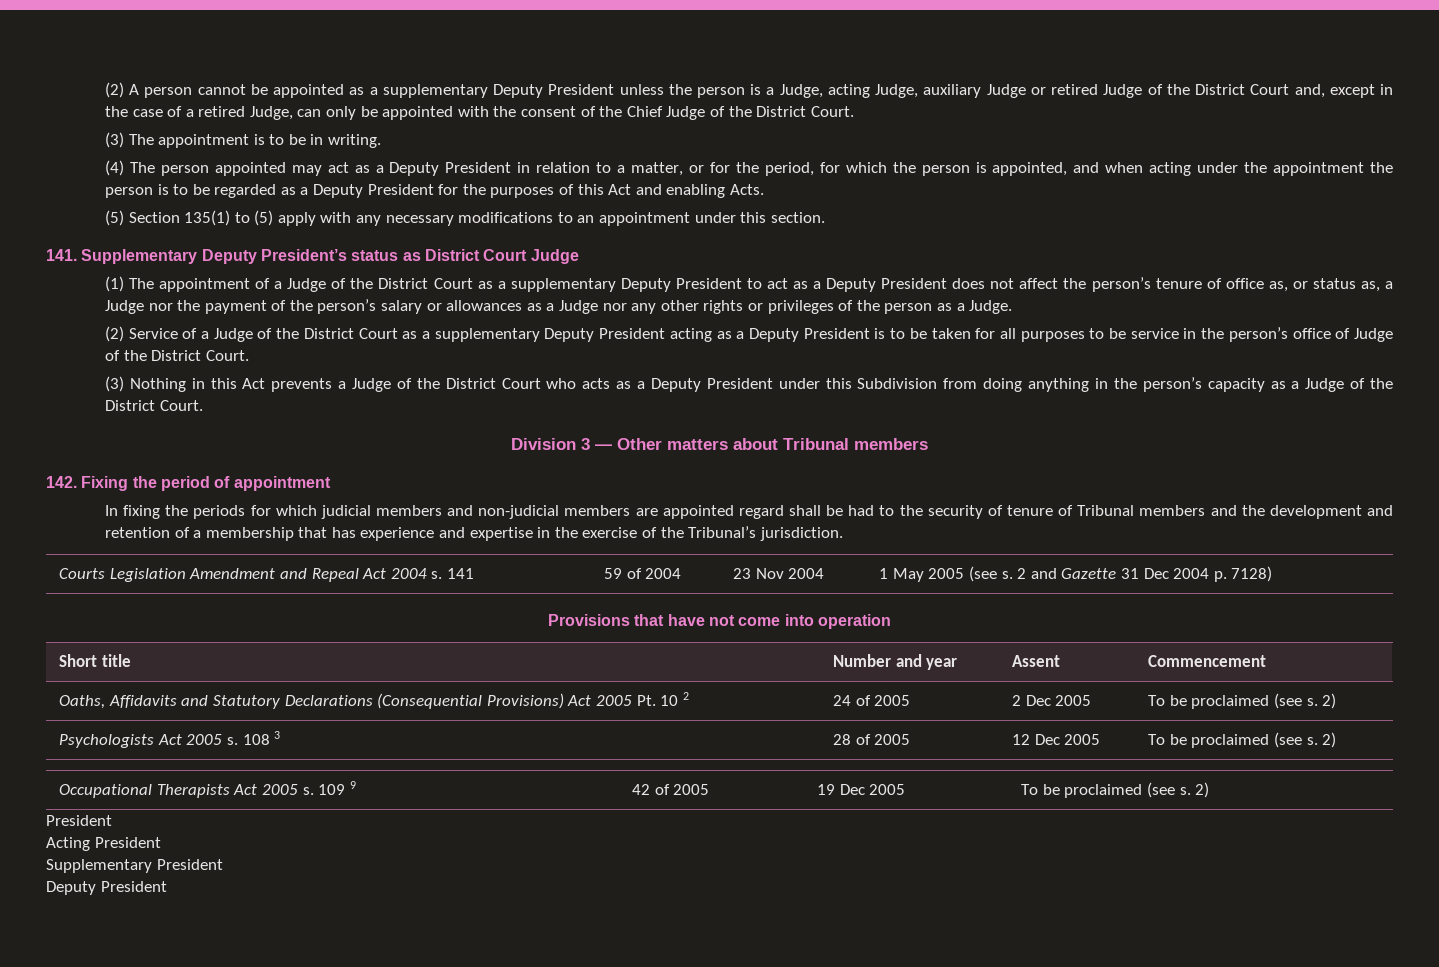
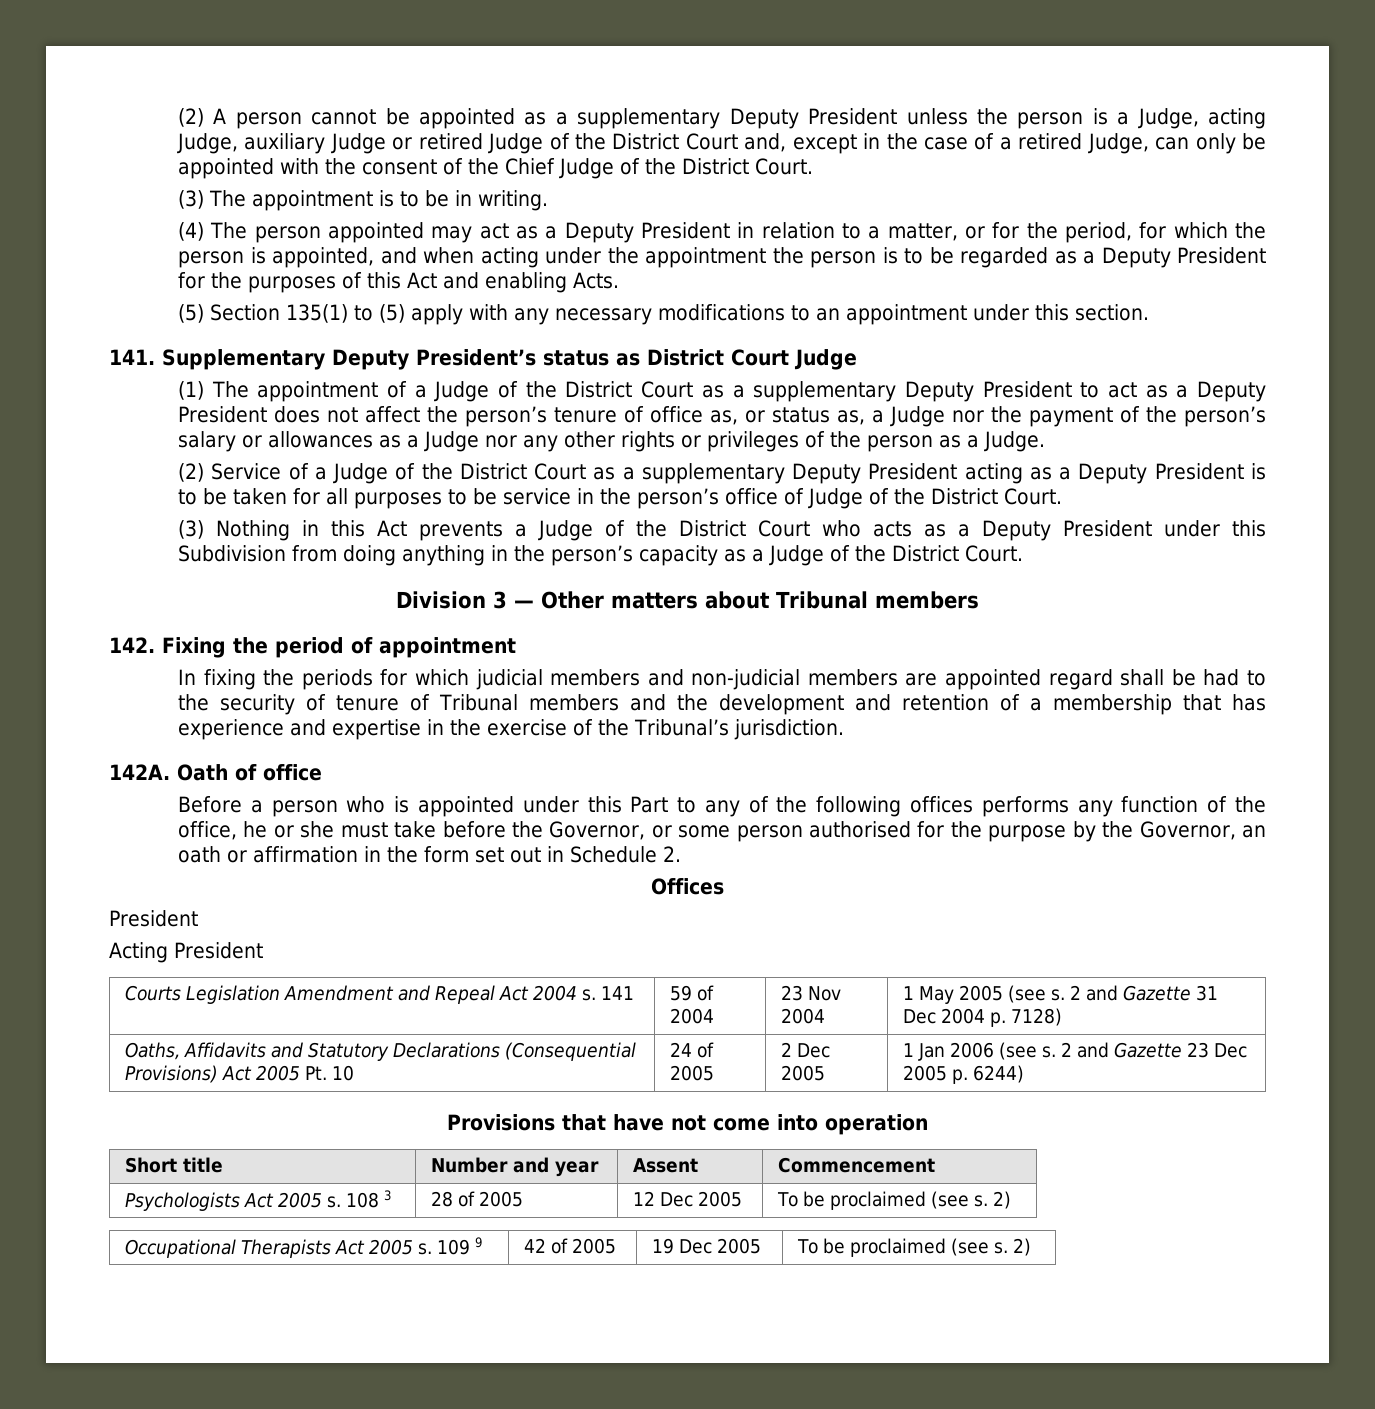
(843, 534) none -> [109,764,322,781] [178,796,1267,817] [178,821,1266,842] [178,846,682,863] [651,878,724,895] [109,910,198,927] [109,942,263,963] // 142A. Oath of office // Before a person who is appointed under this Part to any of the following offices performs any function of the office, he or she must take before the Governor, or some person authorised for the purpose by the Governor, an oath or affirmation in the form set out in Schedule 2. // Offices // President // Acting President
(1273, 574) none -> [125,1042,637,1061] [125,1065,355,1083] [670,1042,715,1058] [670,1065,715,1081] [781,1042,831,1058] [781,1065,826,1081] [903,1042,1248,1061] [903,1065,1025,1084] // Oaths, Affidavits and Statutory Declarations (Consequential Provisions) Act 2005 Pt. 10 | 24 of 2005 | 2 Dec 2005 | 1 Jan 2006 (see s. 2 and Gazette 23 Dec 2005 p. 6244)
[59,692,689,709] [833,695,911,706] [1012,695,1092,706] [1148,693,1337,709] // Oaths, Affidavits and Statutory Declarations (Consequential Provisions) Act 2005 Pt. 10 2 | 24 of 2005 | 2 Dec 2005 | To be proclaimed (see s. 2) -> (936, 1165) none
[46,815,112,826] [46,837,161,851] [46,859,223,873] [46,881,167,895] // President // Acting President // Supplementary President // Deputy President -> (1032, 1247) none

